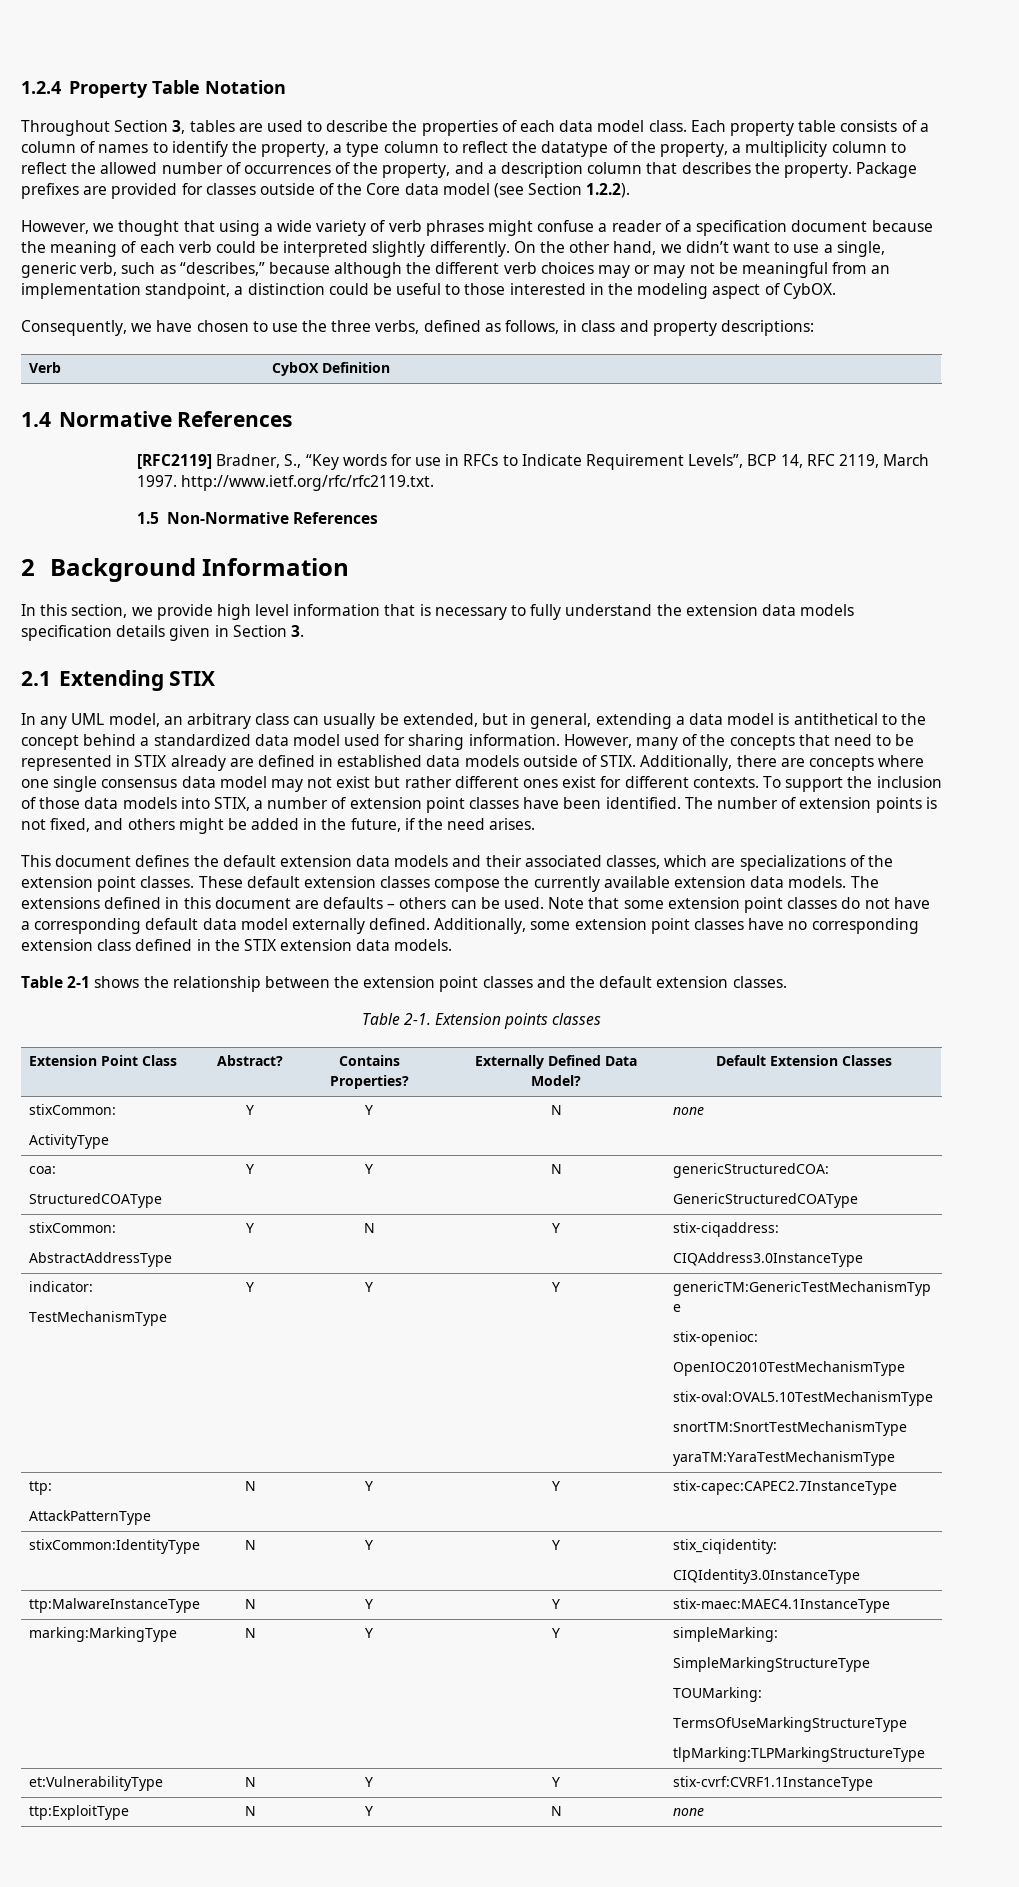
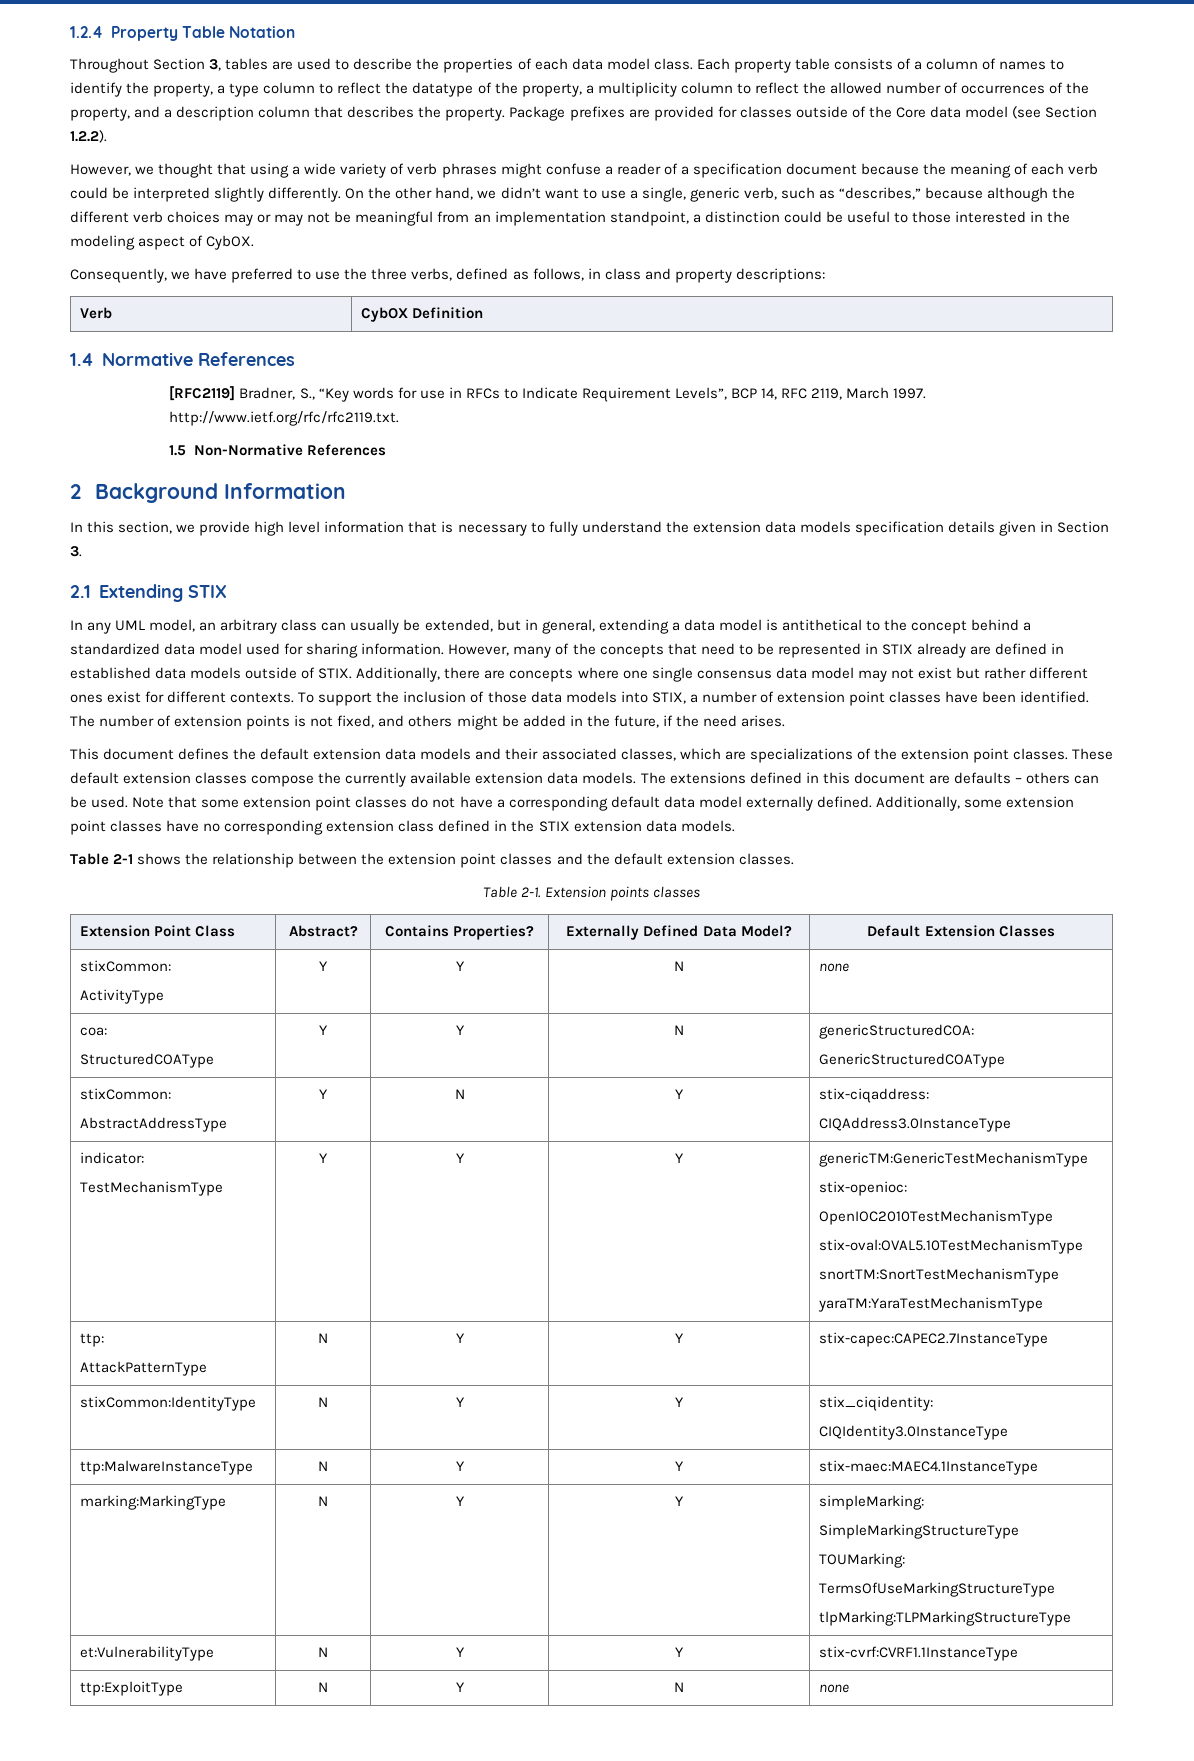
[196,320,249,332] chosen -> [231,268,294,283] preferred

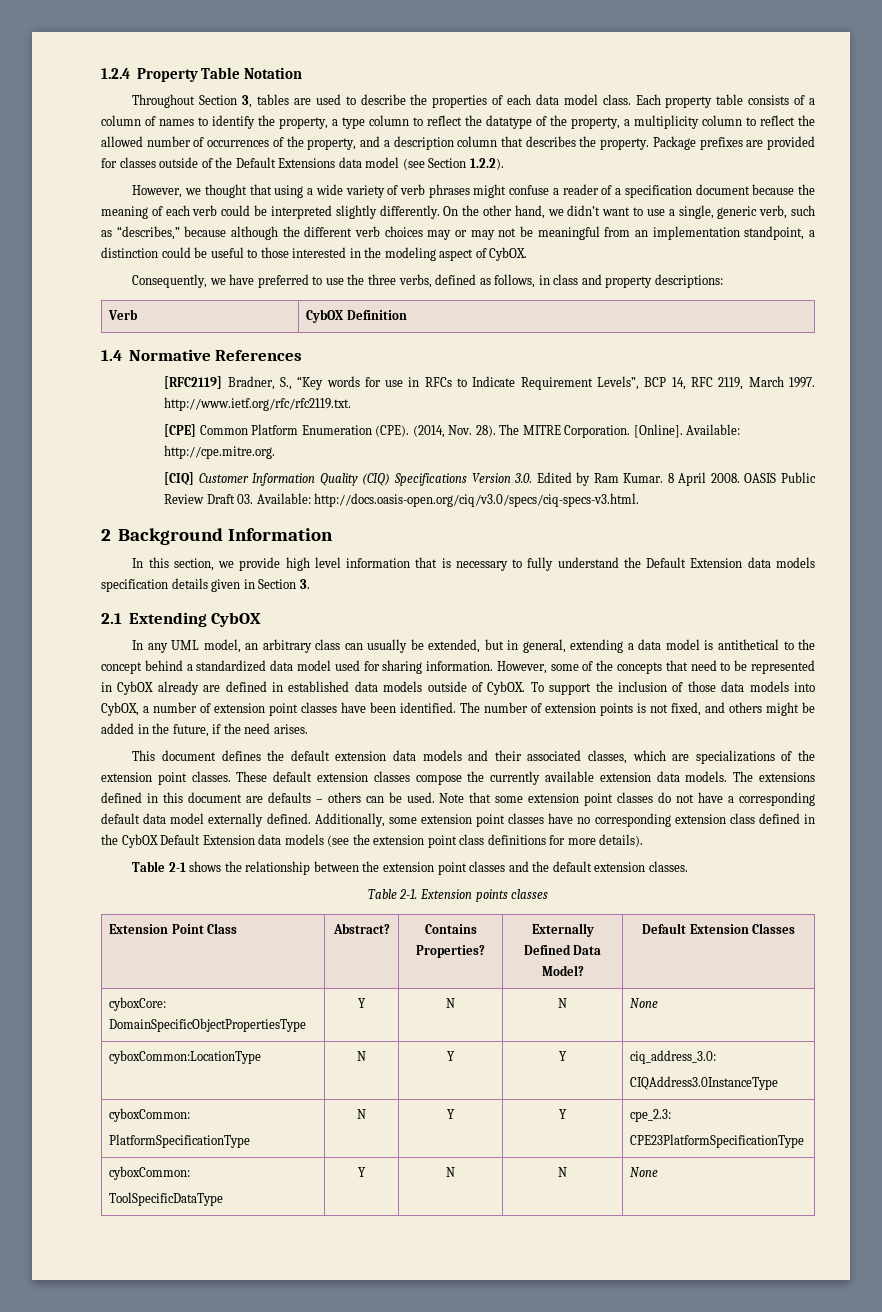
[895,107,926,118] Core -> [235,157,336,168] Default Extensions
[169,444,387,456] 1.5 Non-Normative References -> [164,424,741,438] [164,445,276,459] [164,472,816,486] [164,493,640,507] [CPE] Common Platform Enumeration (CPE). (2014, Nov. 28). The MITRE Corporation. [Online]. Available: http://cpe.mitre.org. // [CIQ] Customer Information Quality (CIQ) Specifications Version 3.0. Edited by Ram Kumar. 8 April 2008. OASIS Public Review Draft 03. Available: http://docs.oasis-open.org/ciq/v3.0/specs/ciq-specs-v3.html.
[692,521,761,533] extension -> [646,557,743,568] Default Extension
[187,585,227,598] STIX -> [210,612,261,627] CybOX
[513,646,552,658] many -> [550,664,579,671] some
[881,644,913,655] STIX -> [117,681,154,695] CybOX
[318,667,1089,682] [70,691,295,703] STIX. Additionally, there are concepts where one single consensus data model may not exist but rather different ones exist for different contexts. -> [487,681,526,695] CybOX.
[651,692,686,704] STIX, -> [101,702,139,716] CybOX,
[538,820,735,832] STIX extension data models. -> [121,834,644,848] CybOX Default Extension data models (see the extension point class definitions for more details).
[80,960,172,972] [80,989,165,1004] [319,961,328,971] [455,961,465,971] [674,961,684,971] [819,963,850,972] [80,1027,108,1036] [80,1053,215,1068] [319,1025,328,1035] [455,1025,465,1035] [674,1025,684,1035] [819,1024,975,1039] [819,1053,1006,1068] [80,1088,172,1100] [80,1117,228,1132] [319,1089,328,1099] [454,1089,465,1099] [675,1089,684,1099] [819,1088,930,1103] [819,1117,1012,1132] [80,1152,145,1164] [80,1181,224,1196] [319,1153,328,1163] [455,1153,465,1163] [675,1153,684,1163] [819,1152,1089,1167] [819,1181,908,1196] [819,1210,1054,1225] [819,1239,1084,1254] [819,1268,1060,1283] [818,1297,1044,1312] [80,1333,105,1347] [80,1361,208,1376] [318,1333,328,1343] [455,1333,465,1343] [675,1333,684,1343] [819,1332,1049,1347] [80,1396,257,1411] [318,1397,328,1407] [455,1397,465,1407] [675,1397,684,1407] [819,1396,934,1411] [819,1425,1009,1440] [80,1460,254,1475] [318,1461,328,1471] [455,1461,465,1471] [675,1461,684,1471] [819,1460,1039,1475] [80,1495,227,1510] [318,1496,328,1506] [455,1496,465,1506] [675,1496,684,1506] [819,1495,925,1510] [819,1524,1020,1539] [819,1553,906,1568] [819,1582,1056,1597] [819,1611,1072,1626] [80,1646,215,1661] [318,1647,328,1657] [455,1647,465,1657] [675,1647,684,1657] [819,1646,1019,1661] [80,1681,184,1696] [318,1682,328,1692] [455,1682,465,1692] [674,1682,684,1692] [819,1684,850,1693] stixCommon: // ActivityType | Y | Y | N | none // coa: // StructuredCOAType | Y | Y | N | genericStructuredCOA: // GenericStructuredCOAType // stixCommon: // AbstractAddressType | Y | N | Y | stix-ciqaddress: // CIQAddress3.0InstanceType // indicator: // TestMechanismType | Y | Y | Y | genericTM:GenericTestMechanismType // stix-openioc: // OpenIOC2010TestMechanismType // stix-oval:OVAL5.10TestMechanismType // snortTM:SnortTestMechanismType // yaraTM:YaraTestMechanismType // ttp: // AttackPatternType | N | Y | Y | stix-capec:CAPEC2.7InstanceType // stixCommon:IdentityType | N | Y | Y | stix_ciqidentity: // CIQIdentity3.0InstanceType // ttp:MalwareInstanceType | N | Y | Y | stix-maec:MAEC4.1InstanceType // marking:MarkingType | N | Y | Y | simpleMarking: // SimpleMarkingStructureType // TOUMarking: // TermsOfUseMarkingStructureType // tlpMarking:TLPMarkingStructureType // et:VulnerabilityType | N | Y | Y | stix-cvrf:CVRF1.1InstanceType // ttp:ExploitType | N | Y | N | none -> [109,997,167,1011] [109,1018,307,1032] [358,998,366,1008] [446,998,455,1008] [558,998,567,1008] [630,998,659,1008] [109,1050,262,1064] [357,1051,366,1061] [447,1051,455,1061] [559,1051,567,1061] [630,1050,717,1064] [630,1076,779,1090] [109,1108,191,1122] [109,1134,251,1148] [357,1109,366,1119] [447,1109,455,1119] [559,1109,567,1119] [630,1109,672,1122] [630,1134,805,1148] [109,1166,191,1180] [109,1192,224,1206] [358,1167,366,1177] [446,1167,455,1177] [558,1167,567,1177] [630,1167,659,1177] cyboxCore: DomainSpecificObjectPropertiesType | Y | N | N | None // cyboxCommon:LocationType | N | Y | Y | ciq_address_3.0: // CIQAddress3.0InstanceType // cyboxCommon: // PlatformSpecificationType | N | Y | Y | cpe_2.3: // CPE23PlatformSpecificationType // cyboxCommon: // ToolSpecificDataType | Y | N | N | None

